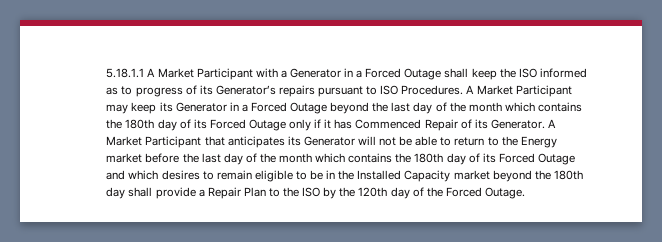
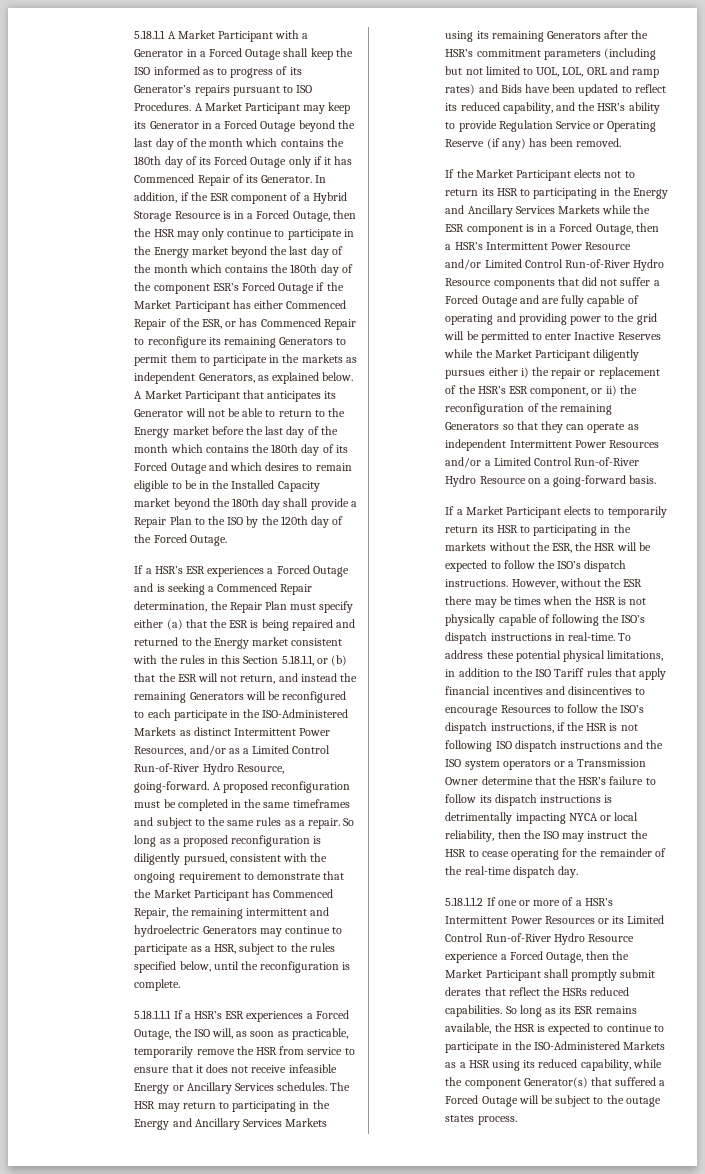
(545, 124) none -> [315,175,327,183] [134,192,347,204] [134,210,356,222] [134,228,354,240] [134,246,343,258] [134,264,353,276] [134,282,344,294] [134,300,347,312] [134,318,356,330] [134,336,347,348] [134,354,357,366] [134,372,354,384] In addition, if the ESR component of a Hybrid Storage Resource is in a Forced Outage, then the HSR may only continue to participate in the Energy market beyond the last day of the month which contains the 180th day of the component ESR’s Forced Outage if the Market Participant has either Commenced Repair of the ESR, or has Commenced Repair to reconfigure its remaining Generators to permit them to participate in the markets as independent Generators, as explained below.
(525, 193) none -> [134,565,349,577] [134,583,313,595] [134,601,354,613] [134,619,356,631] [134,637,343,649] [133,655,348,666] [134,673,358,684] [134,691,347,703] [134,709,349,721] [134,727,331,736] [134,745,331,756] [134,763,284,775] [134,781,351,793] [134,799,350,811] [134,817,355,829] [134,835,322,847] [134,853,328,865] [134,871,345,883] [134,889,334,901] [134,907,330,919] [134,925,343,937] [134,943,335,955] [134,961,351,973] [134,979,181,991] [134,1010,349,1022] [134,1028,348,1040] [134,1046,355,1058] [134,1064,337,1073] [134,1082,351,1094] [134,1100,330,1112] [134,1118,328,1130] [445,30,649,42] [445,48,657,60] [445,66,660,78] [445,84,666,96] [445,102,660,114] [445,120,657,132] [445,138,622,150] [445,169,635,181] [445,187,668,199] [445,205,651,217] [445,223,659,235] [445,242,632,250] [445,259,665,271] [445,277,660,289] [445,295,639,307] [445,313,657,325] [444,331,661,343] [444,349,640,361] [445,367,660,379] [445,385,637,397] [445,403,613,415] [445,421,639,433] [445,439,660,451] [445,457,640,468] [445,475,657,487] [445,506,667,518] [445,524,631,536] [445,542,651,553] [445,560,627,572] [445,578,643,589] [445,596,647,608] [445,614,646,626] [445,632,632,644] [445,650,664,662] [445,668,667,680] [445,686,646,695] [445,704,645,716] [445,722,638,734] [445,740,664,752] [445,759,647,770] [445,776,656,785] [445,794,613,806] [445,812,639,824] [445,830,648,842] [445,848,666,860] [445,866,579,878] [445,897,613,906] [445,915,665,924] [445,933,635,945] [445,951,630,963] [445,969,656,981] [445,987,630,996] [445,1005,637,1017] [445,1023,664,1035] [445,1041,666,1053] [445,1059,662,1071] [445,1077,666,1089] [445,1095,661,1107] [445,1115,517,1125] // If a HSR’s ESR experiences a Forced Outage and is seeking a Commenced Repair determination, the Repair Plan must specify either (a) that the ESR is being repaired and returned to the Energy market consistent with the rules in this Section 5.18.1.1, or (b) that the ESR will not return, and instead the remaining Generators will be reconfigured to each participate in the ISO-Administered Markets as distinct Intermittent Power Resources, and/or as a Limited Control Run-of-River Hydro Resource, going-forward. A proposed reconfiguration must be completed in the same timeframes and subject to the same rules as a repair. So long as a proposed reconfiguration is diligently pursued, consistent with the ongoing requirement to demonstrate that the Market Participant has Commenced Repair, the remaining intermittent and hydroelectric Generators may continue to participate as a HSR, subject to the rules specified below, until the reconfiguration is complete. // 5.18.1.1.1 If a HSR’s ESR experiences a Forced Outage, the ISO will, as soon as practicable, temporarily remove the HSR from service to ensure that it does not receive infeasible Energy or Ancillary Services schedules. The HSR may return to participating in the Energy and Ancillary Services Markets using its remaining Generators after the HSR’s commitment parameters (including but not limited to UOL, LOL, ORL and ramp rates) and Bids have been updated to reflect its reduced capability, and the HSR’s ability to provide Regulation Service or Operating Reserve (if any) has been removed. // If the Market Participant elects not to return its HSR to participating in the Energy and Ancillary Services Markets while the ESR component is in a Forced Outage, then a HSR’s Intermittent Power Resource and/or Limited Control Run-of-River Hydro Resource components that did not suffer a Forced Outage and are fully capable of operating and providing power to the grid will be permitted to enter Inactive Reserves while the Market Participant diligently pursues either i) the repair or replacement of the HSR’s ESR component, or ii) the reconfiguration of the remaining Generators so that they can operate as independent Intermittent Power Resources and/or a Limited Control Run-of-River Hydro Resource on a going-forward basis. // If a Market Participant elects to temporarily return its HSR to participating in the markets without the ESR, the HSR will be expected to follow the ISO’s dispatch instructions. However, without the ESR there may be times when the HSR is not physically capable of following the ISO’s dispatch instructions in real-time. To address these potential physical limitations, in addition to the ISO Tariff rules that apply financial incentives and disincentives to encourage Resources to follow the ISO’s dispatch instructions, if the HSR is not following ISO dispatch instructions and the ISO system operators or a Transmission Owner determine that the HSR’s failure to follow its dispatch instructions is detrimentally impacting NYCA or local reliability, then the ISO may instruct the HSR to cease operating for the remainder of the real-time dispatch day. // 5.18.1.1.2 If one or more of a HSR’s Intermittent Power Resources or its Limited Control Run-of-River Hydro Resource experience a Forced Outage, then the Market Participant shall promptly submit derates that reflect the HSRs reduced capabilities. So long as its ESR remains available, the HSR is expected to continue to participate in the ISO-Administered Markets as a HSR using its reduced capability, while the component Generator(s) that suffered a Forced Outage will be subject to the outage states process.

